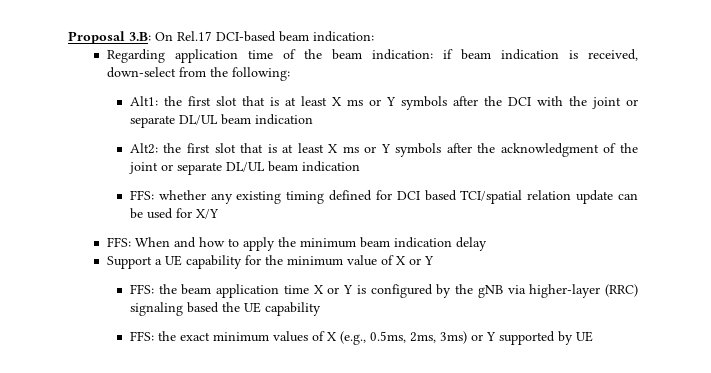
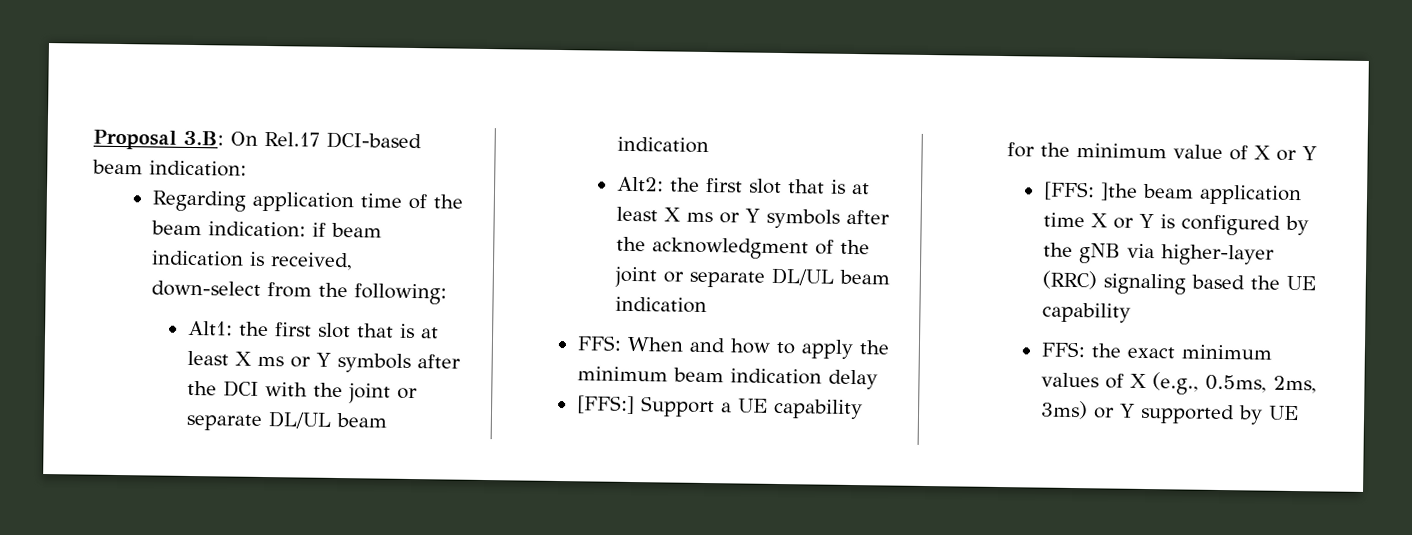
[129,190,638,204] [129,208,219,219] // FFS: whether any existing timing defined for DCI based TCI/spatial relation update can be used for X/Y -> (707, 305) none
(487, 244) none -> [576,395,635,415] [FFS:]
[129,284,177,294] FFS: the -> [1042,181,1138,201] [FFS: ]the

